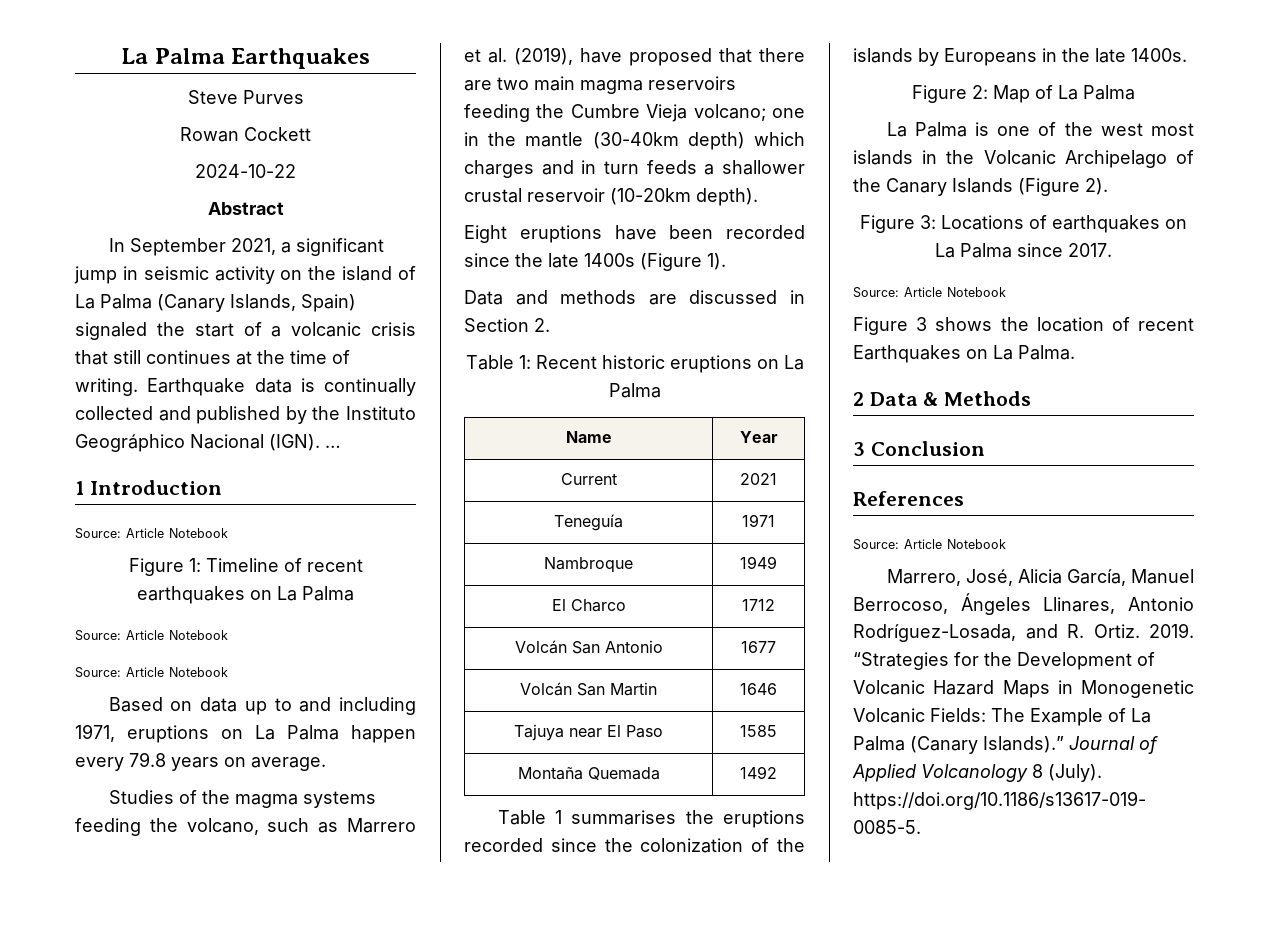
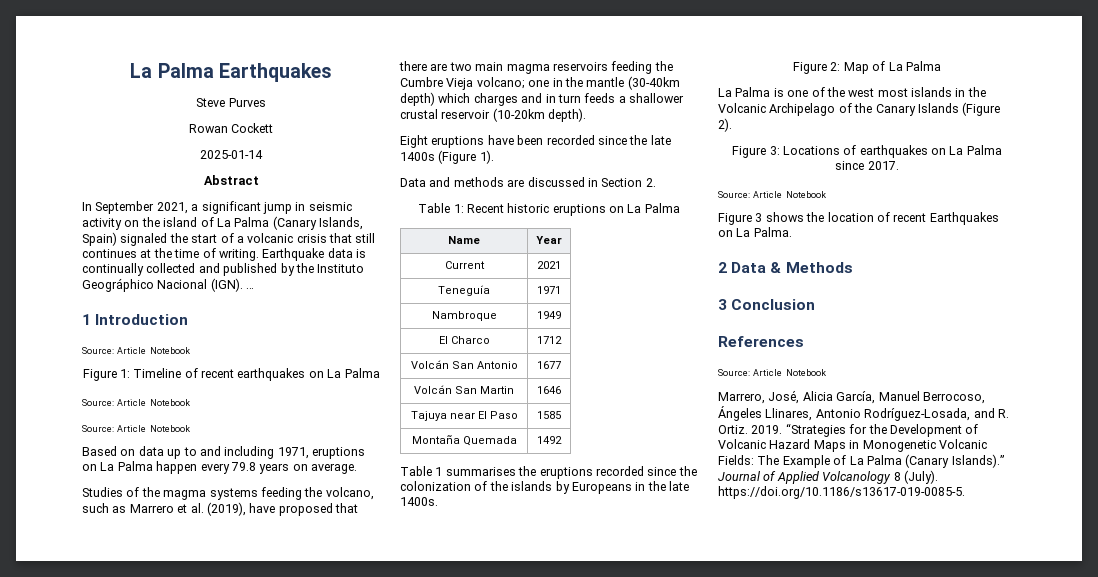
[195,164,296,178] 2024-10-22 -> [200,150,263,159] 2025-01-14

